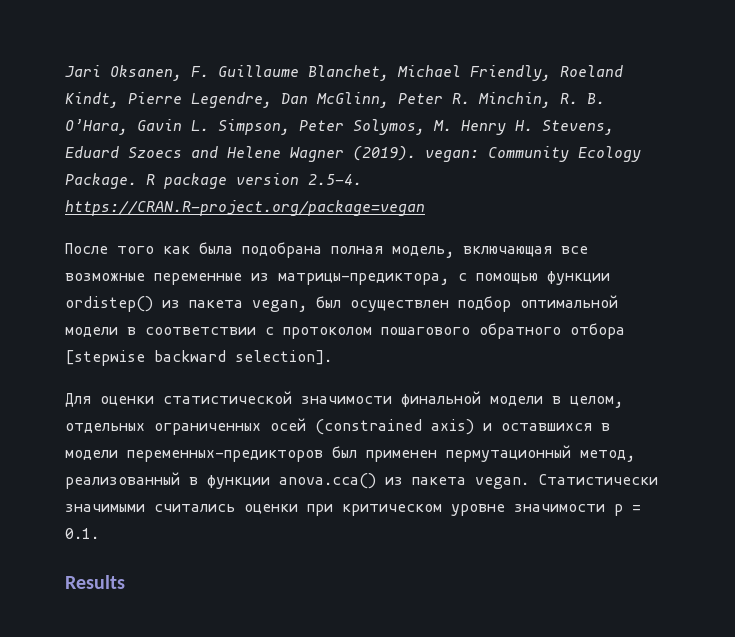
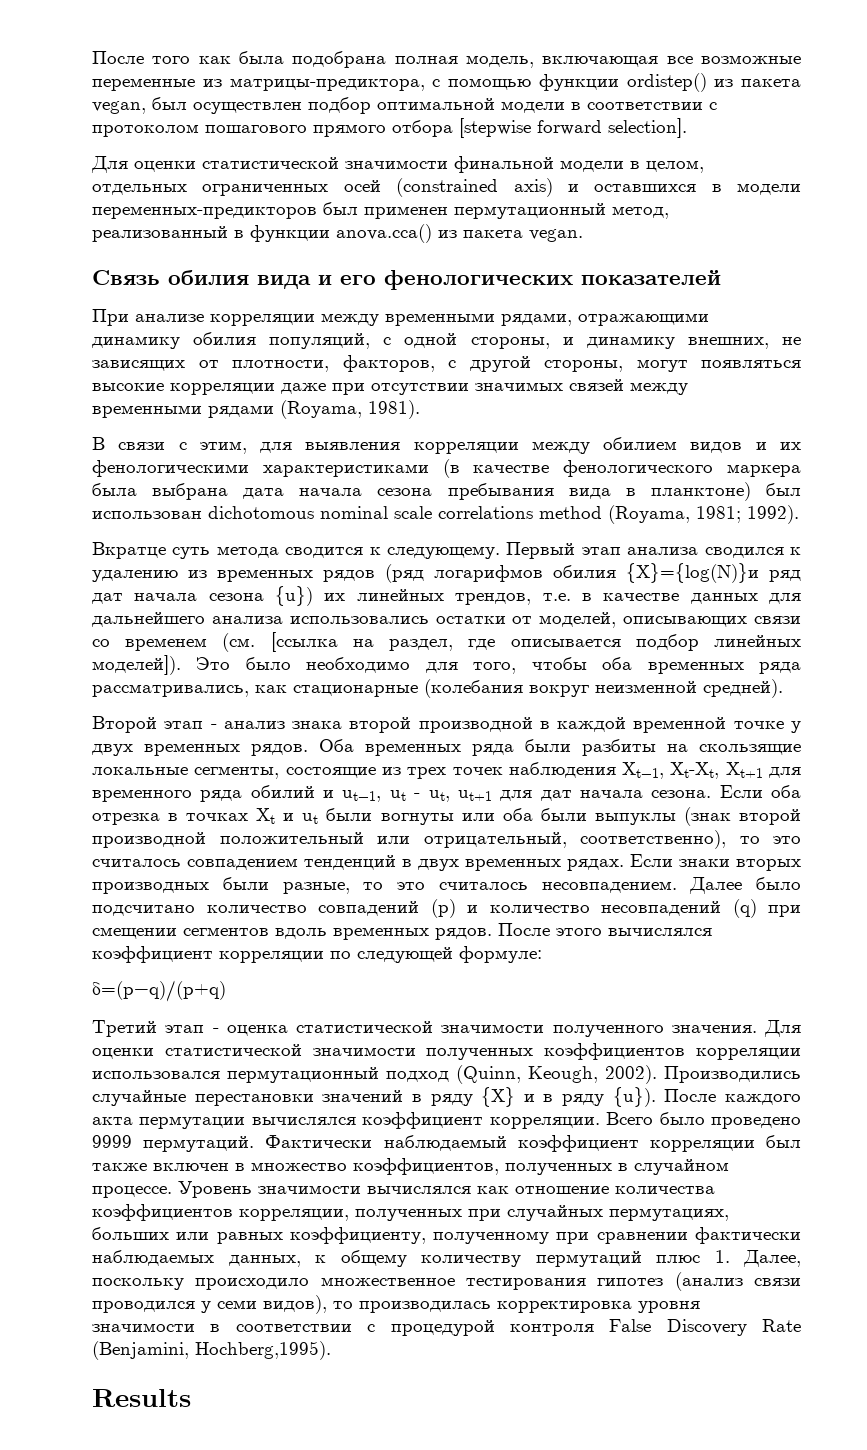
[65,65,623,81] [65,92,605,108] [65,119,614,135] [65,146,641,162] [65,173,362,189] [65,200,425,216] Jari Oksanen, F. Guillaume Blanchet, Michael Friendly, Roeland Kindt, Pierre Legendre, Dan McGlinn, Peter R. Minchin, R. B. O’Hara, Gavin L. Simpson, Peter Solymos, M. Henry H. Stevens, Eduard Szoecs and Helene Wagner (2019). vegan: Community Ecology Package. R package version 2.5-4. https://CRAN.R-project.org/package=vegan // -> (92, 57) none
[479,323,561,339] обратного -> [313,124,386,137] прямого
[154,350,226,362] backward -> [537,120,602,135] forward
[538,474,658,485] [65,504,641,516] [65,528,99,539] Статистически значимыми считались оценки при критическом уровне значимости p = 0.1. -> [92,270,721,290] [92,309,709,326] [92,332,801,349] [92,355,801,372] [92,379,688,395] [92,400,420,419] [92,437,801,454] [92,459,801,478] [92,482,801,501] [92,505,799,524] [92,542,801,559] [92,563,801,583] [92,586,801,606] [92,612,801,628] [92,632,801,652] [92,655,802,675] [92,679,783,698] [92,716,801,733] [92,739,801,756] [92,762,801,779] [92,785,801,802] [92,807,802,826] [92,830,801,849] [92,854,801,871] [92,877,801,894] [92,899,801,918] [92,923,712,940] [92,946,542,963] [92,980,226,1002] [92,1020,801,1037] [92,1043,801,1060] [92,1065,801,1084] [92,1087,801,1107] [92,1112,802,1129] [92,1135,801,1152] [92,1158,729,1175] [92,1181,715,1198] [92,1204,729,1221] [92,1227,802,1244] [92,1250,801,1267] [92,1272,801,1291] [92,1295,700,1314] [92,1319,801,1336] [92,1341,331,1360] // Связь обилия вида и его фенологических показателей // При анализе корреляции между временными рядами, отражающими динамику обилия популяций, с одной стороны, и динамику внешних, не зависящих от плотности, факторов, с другой стороны, могут появляться высокие корреляции даже при отсутствии значимых связей между временными рядами (Royama, 1981). // В связи с этим, для выявления корреляции между обилием видов и их фенологическими характеристиками (в качестве фенологического маркера была выбрана дата начала сезона пребывания вида в планктоне) был использован dichotomous nominal scale correlations method (Royama, 1981; 1992). // Вкратце суть метода сводится к следующему. Первый этап анализа сводился к удалению из временных рядов (ряд логарифмов обилия {X}={log(N)}и ряд дат начала сезона {u}) их линейных трендов, т.е. в качестве данных для дальнейшего анализа использовались остатки от моделей, описывающих связи со временем (см. [ссылка на раздел, где описывается подбор линейных моделей]). Это было необходимо для того, чтобы оба временных ряда рассматривались, как стационарные (колебания вокруг неизменной средней). // Второй этап - анализ знака второй производной в каждой временной точке у двух временных рядов. Оба временных ряда были разбиты на скользящие локальные сегменты, состоящие из трех точек наблюдения Xt−1, Xt-Xt, Xt+1 для временного ряда обилий и ut−1, ut - ut, ut+1 для дат начала сезона. Если оба отрезка в точках Xt и ut были вогнуты или оба были выпуклы (знак второй производной положительный или отрицательный, соответственно), то это считалось совпадением тенденций в двух временных рядах. Если знаки вторых производных были разные, то это считалось несовпадением. Далее было подсчитано количество совпадений (p) и количество несовпадений (q) при смещении сегментов вдоль временных рядов. После этого вычислялся коэффициент корреляции по следующей формуле: // δ=(p−q)/(p+q) // Третий этап - оценка статистической значимости полученного значения. Для оценки статистической значимости полученных коэффициентов корреляции использовался пермутационный подход (Quinn, Keough, 2002). Производились случайные перестановки значений в ряду {X} и в ряду {u}). После каждого акта пермутации вычислялся коэффициент корреляции. Всего было проведено 9999 пермутаций. Фактически наблюдаемый коэффициент корреляции был также включен в множество коэффициентов, полученных в случайном процессе. Уровень значимости вычислялся как отношение количества коэффициентов корреляции, полученных при случайных пермутациях, больших или равных коэффициенту, полученному при сравнении фактически наблюдаемых данных, к общему количеству пермутаций плюс 1. Далее, поскольку происходило множественное тестирования гипотез (анализ связи проводился у семи видов), то производилась корректировка уровня значимости в соответствии с процедурой контроля False Discovery Rate (Benjamini, Hochberg,1995).

